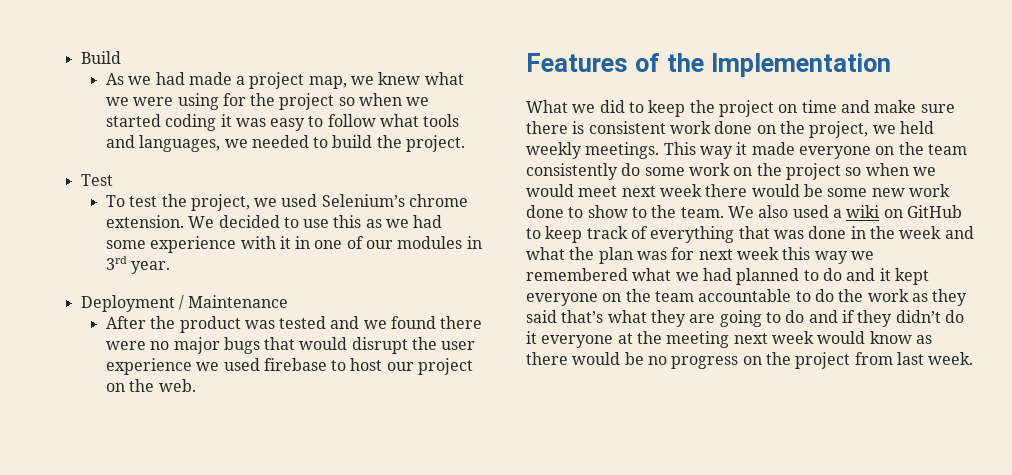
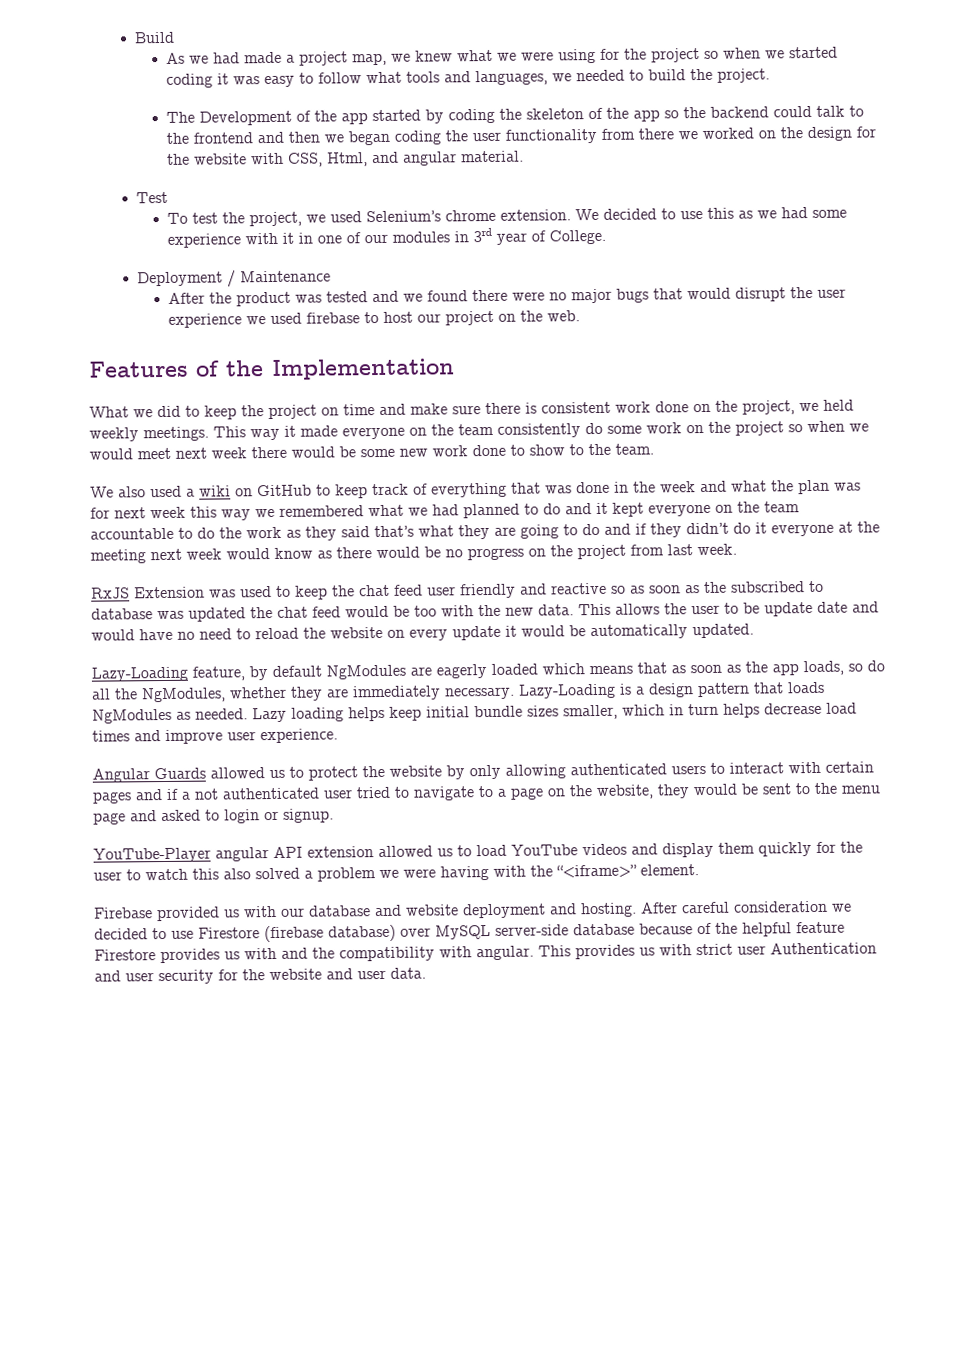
(466, 143) none -> [166,105,865,126] [166,126,877,146] [167,150,525,167] // The Development of the app started by coding the skeleton of the app so the backend could talk to the frontend and then we began coding the user functionality from there we worked on the design for the website with CSS, Html, and angular material.
[131,261,171,274] year. -> [496,229,607,245] year of College.
(724, 212) none -> (654, 449) //
(974, 358) none -> [91,580,824,600] [91,601,879,622] [91,623,754,641] [91,660,885,682] [92,681,825,703] [92,702,857,724] [92,728,338,744] [92,761,874,783] [92,782,881,804] [93,808,334,825] [93,841,863,863] [93,864,699,882] [94,900,852,922] [94,921,845,943] [94,942,877,964] [94,967,426,985] // RxJS Extension was used to keep the chat feed user friendly and reactive so as soon as the subscribed to database was updated the chat feed would be too with the new data. This allows the user to be update date and would have no need to reload the website on every update it would be automatically updated. // Lazy-Loading feature, by default NgModules are eagerly loaded which means that as soon as the app loads, so do all the NgModules, whether they are immediately necessary. Lazy-Loading is a design pattern that loads NgModules as needed. Lazy loading helps keep initial bundle sizes smaller, which in turn helps decrease load times and improve user experience. // Angular Guards allowed us to protect the website by only allowing authenticated users to interact with certain pages and if a not authenticated user tried to navigate to a page on the website, they would be sent to the menu page and asked to login or signup. // YouTube-Player angular API extension allowed us to load YouTube videos and display them quickly for the user to watch this also solved a problem we were having with the “<iframe>” element. // Firebase provided us with our database and website deployment and hosting. After careful consideration we decided to use Firestore (firebase database) over MySQL server-side database because of the helpful feature Firestore provides us with and the compatibility with angular. This provides us with strict user Authentication and user security for the website and user data.

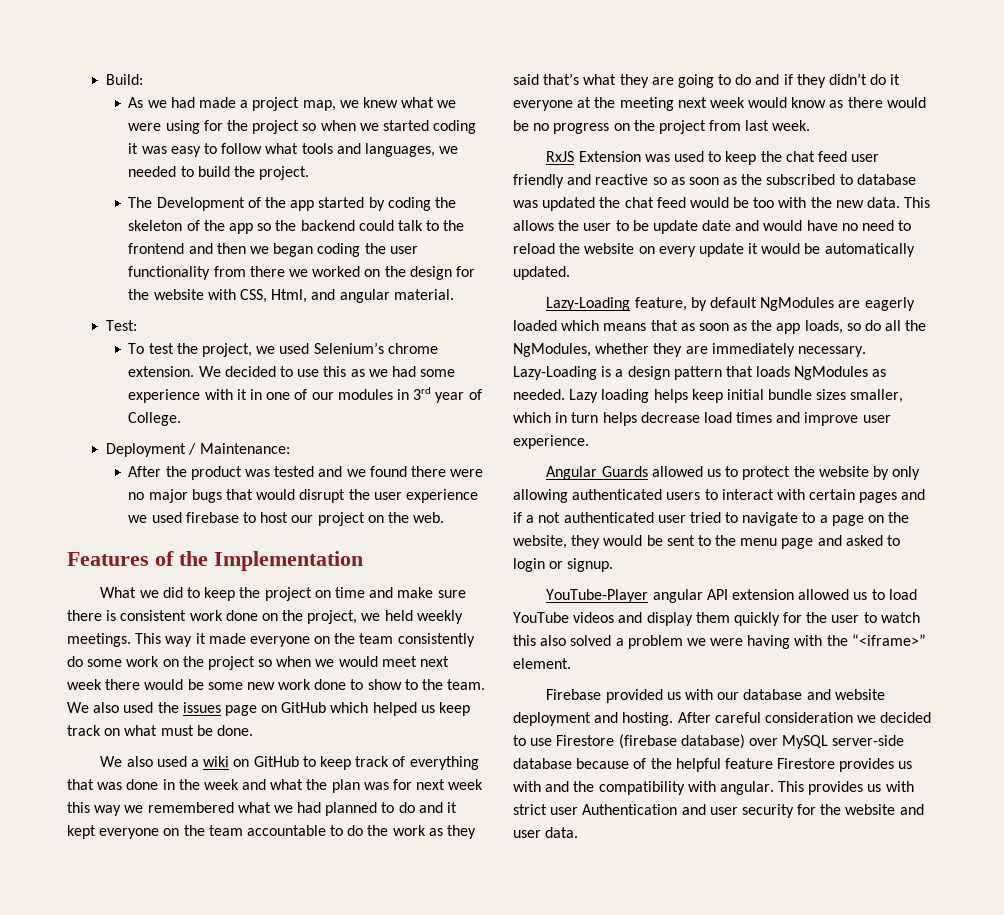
[134,31,176,44] Build -> [106,74,144,85] Build:
[136,191,169,204] Test -> [106,320,138,331] Test:
[240,270,332,283] Maintenance -> [199,443,290,454] Maintenance:
(654, 449) none -> [67,702,471,716] [67,725,253,736] We also used the issues page on GitHub which helped us keep track on what must be done.

